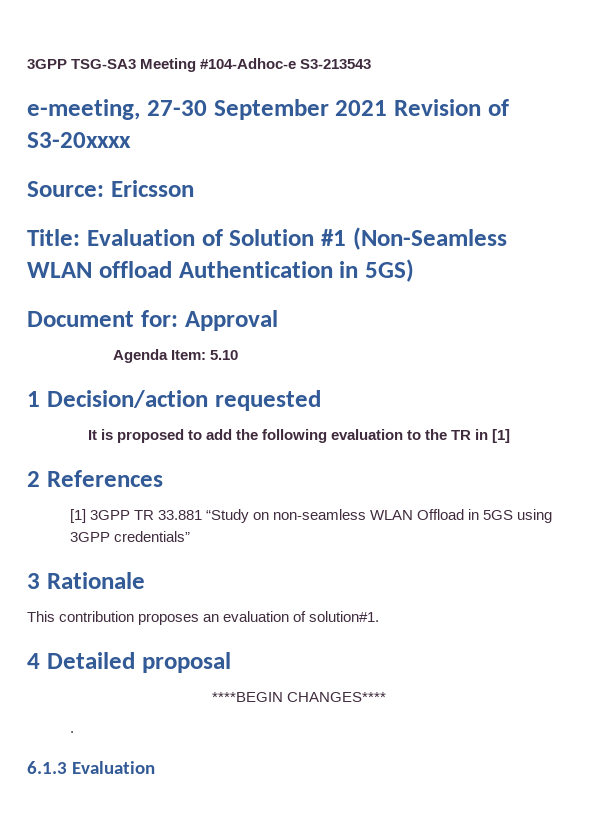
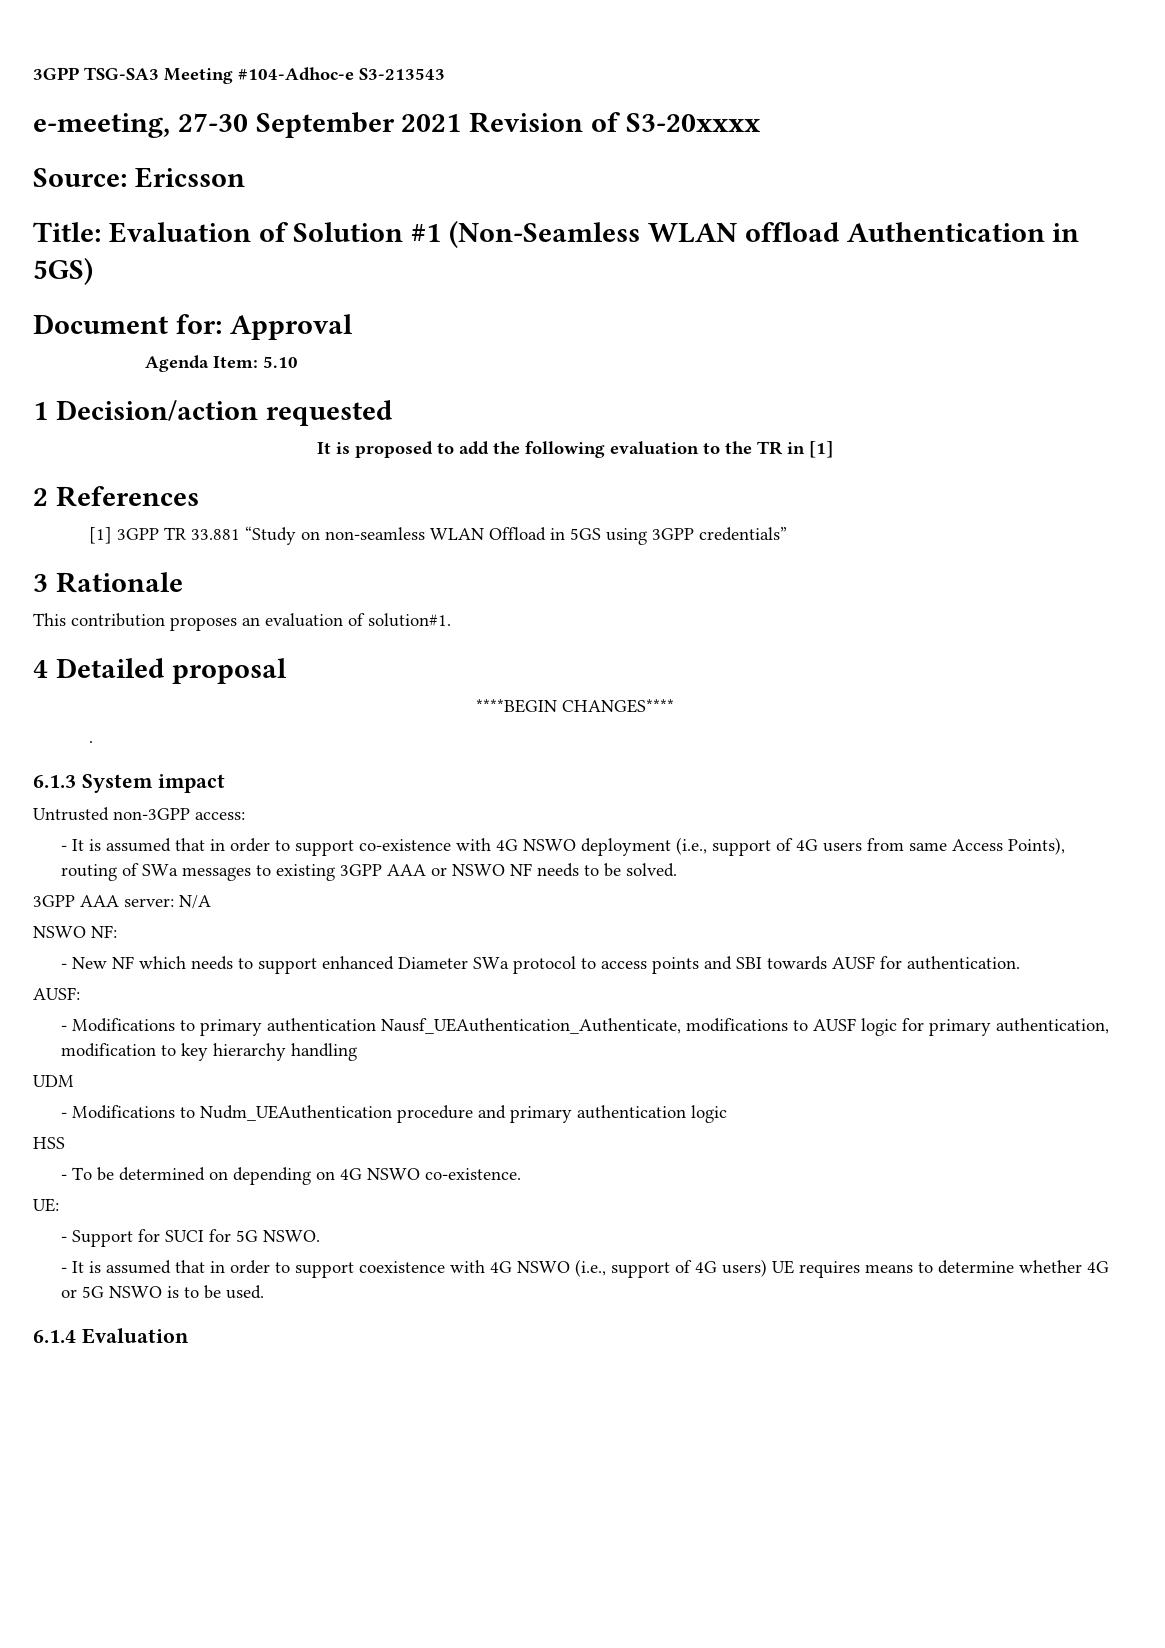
(67, 767) none -> [81,774,225,793] [33,807,245,821] [61,837,1066,856] [61,863,678,881] [33,895,211,909] [33,925,117,938] [61,956,1021,974] [33,987,80,1000] [61,1018,1110,1036] [61,1043,358,1061] [33,1075,74,1087] [61,1105,728,1123] [33,1137,65,1149] [61,1167,522,1185] [33,1198,59,1212] [61,1229,321,1247] [61,1259,1110,1278] [61,1285,265,1299] [33,1330,76,1343] System impact // Untrusted non-3GPP access: // - It is assumed that in order to support co-existence with 4G NSWO deployment (i.e., support of 4G users from same Access Points), routing of SWa messages to existing 3GPP AAA or NSWO NF needs to be solved. // 3GPP AAA server: N/A // NSWO NF: // - New NF which needs to support enhanced Diameter SWa protocol to access points and SBI towards AUSF for authentication. // AUSF: // - Modifications to primary authentication Nausf_UEAuthentication_Authenticate, modifications to AUSF logic for primary authentication, modification to key hierarchy handling // UDM // - Modifications to Nudm_UEAuthentication procedure and primary authentication logic // HSS // - To be determined on depending on 4G NSWO co-existence. // UE: // - Support for SUCI for 5G NSWO. // - It is assumed that in order to support coexistence with 4G NSWO (i.e., support of 4G users) UE requires means to determine whether 4G or 5G NSWO is to be used. // 6.1.4

